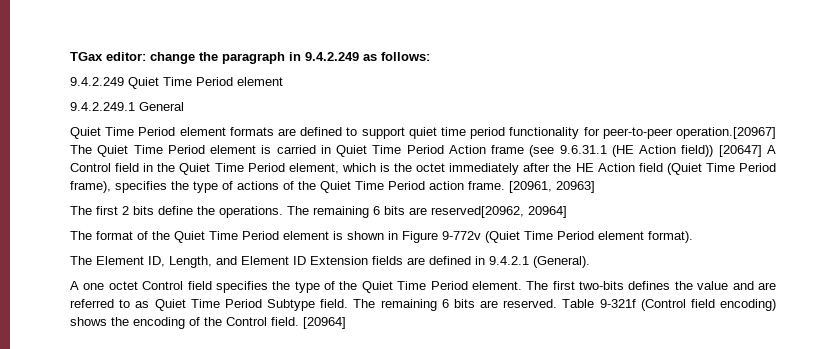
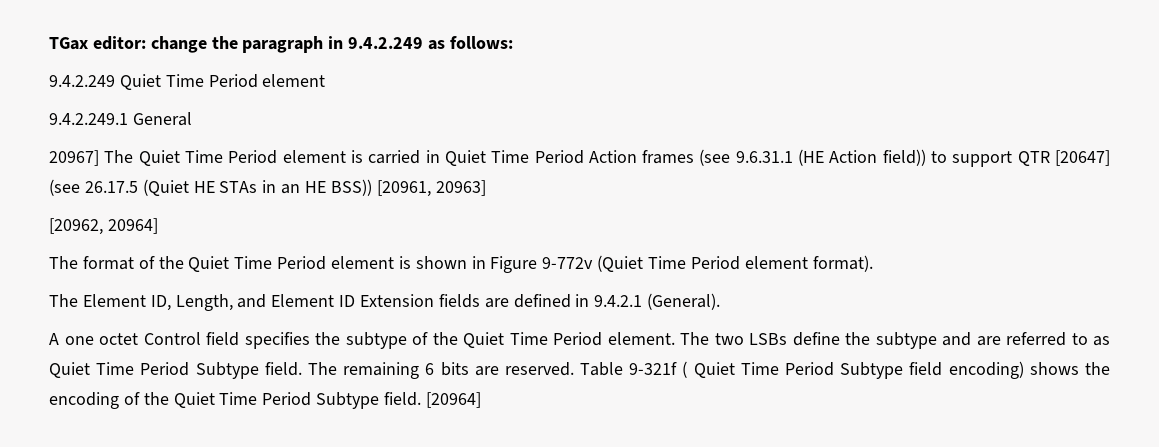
[70,127,776,139] Quiet Time Period element formats are defined to support quiet time period functionality for peer-to-peer operation.[20967] -> [49,150,99,166] 20967]
[491,145,525,154] frame -> [642,150,695,164] frames
[718,145,776,157] [70,163,777,175] [70,181,595,193] [70,206,524,218] [20647] A Control field in the Quiet Time Period element, which is the octet immediately after the HE Action field (Quiet Time Period frame), specifies the type of actions of the Quiet Time Period action frame. [20961, 20963] // The first 2 bits define the operations. The remaining 6 bits are reserved[20962, -> [931,150,1111,167] [49,179,486,197] [49,218,103,235] to support QTR [20647] (see 26.17.5 (Quiet HE STAs in an HE BSS)) [20961, 20963] // [20962,
[294,281,320,293] type -> [345,332,407,349] subtype
[552,281,729,290] first two-bits defines the value -> [714,332,937,349] two LSBs define the subtype
[640,299,686,311] (Control -> [682,361,904,379] ( Quiet Time Period Subtype
[226,317,267,326] Control -> [173,392,380,409] Quiet Time Period Subtype

